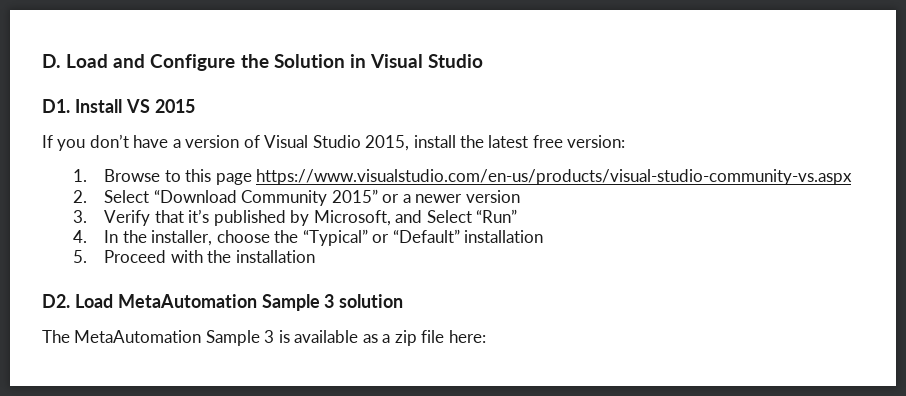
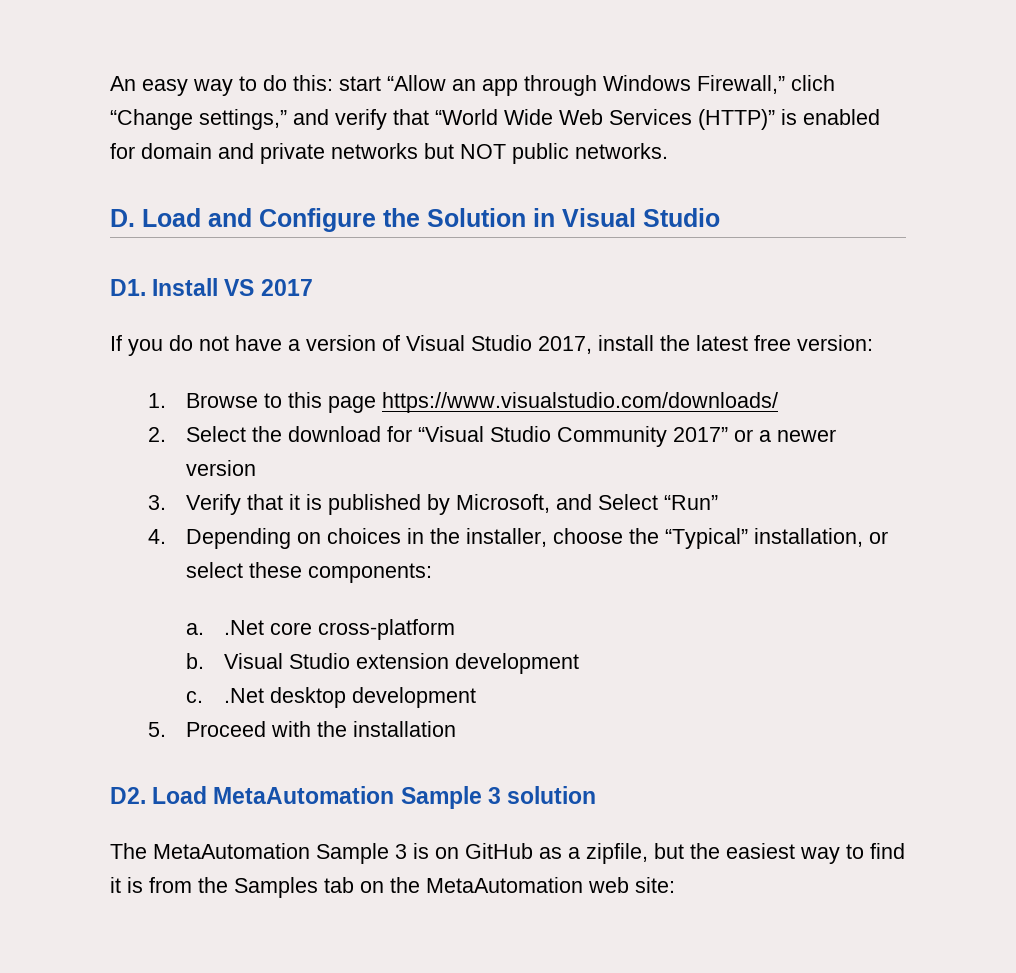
(42, 61) none -> [110,75,835,96] [110,109,880,130] [110,143,668,164] An easy way to do this: start “Allow an app through Windows Firewall,” clich “Change settings,” and verify that “World Wide Web Services (HTTP)” is enabled for domain and private networks but NOT public networks. //
[154,99,195,113] 2015 -> [260,279,313,296] 2017
[89,134,129,148] don’t -> [169,335,229,351] do not
[365,135,410,151] 2015, -> [538,336,592,354] 2017,
[256,169,853,185] https://www.visualstudio.com/en-us/products/visual-studio-community-vs.aspx -> [382,392,779,413] https://www.visualstudio.com/downloads/
[153,189,378,206] “Download Community 2015” -> [252,426,729,447] the download for “Visual Studio Community 2017”
[188,209,210,223] it’s -> [289,494,323,510] it is
[104,230,119,243] In -> [186,528,425,549] Depending on choices in
[372,229,544,243] or “Default” installation -> [754,528,889,547] [186,562,433,583] [186,619,456,640] [186,653,580,674] [186,687,477,708] installation, or select these components: // a. .Net core cross-platform // b. Visual Studio extension development // c. .Net desktop development
[294,330,486,346] available as a zip file here: -> [435,843,905,864] [110,877,675,898] on GitHub as a zipfile, but the easiest way to find it is from the Samples tab on the MetaAutomation web site:

